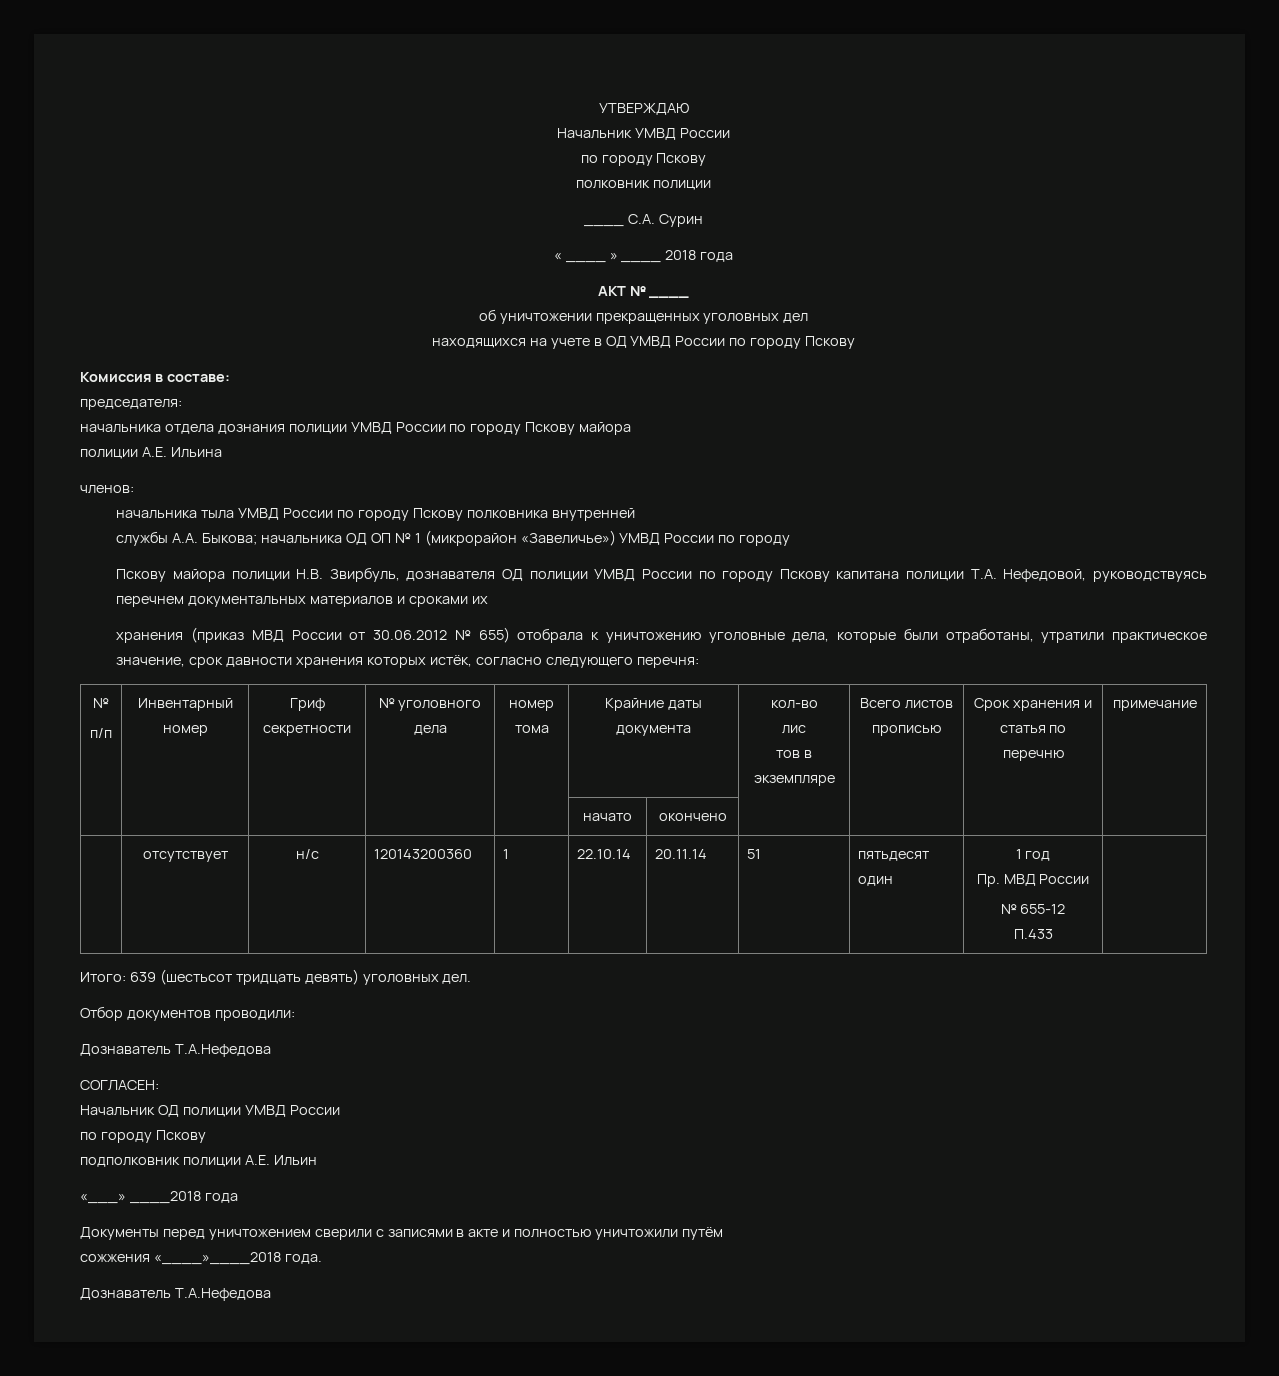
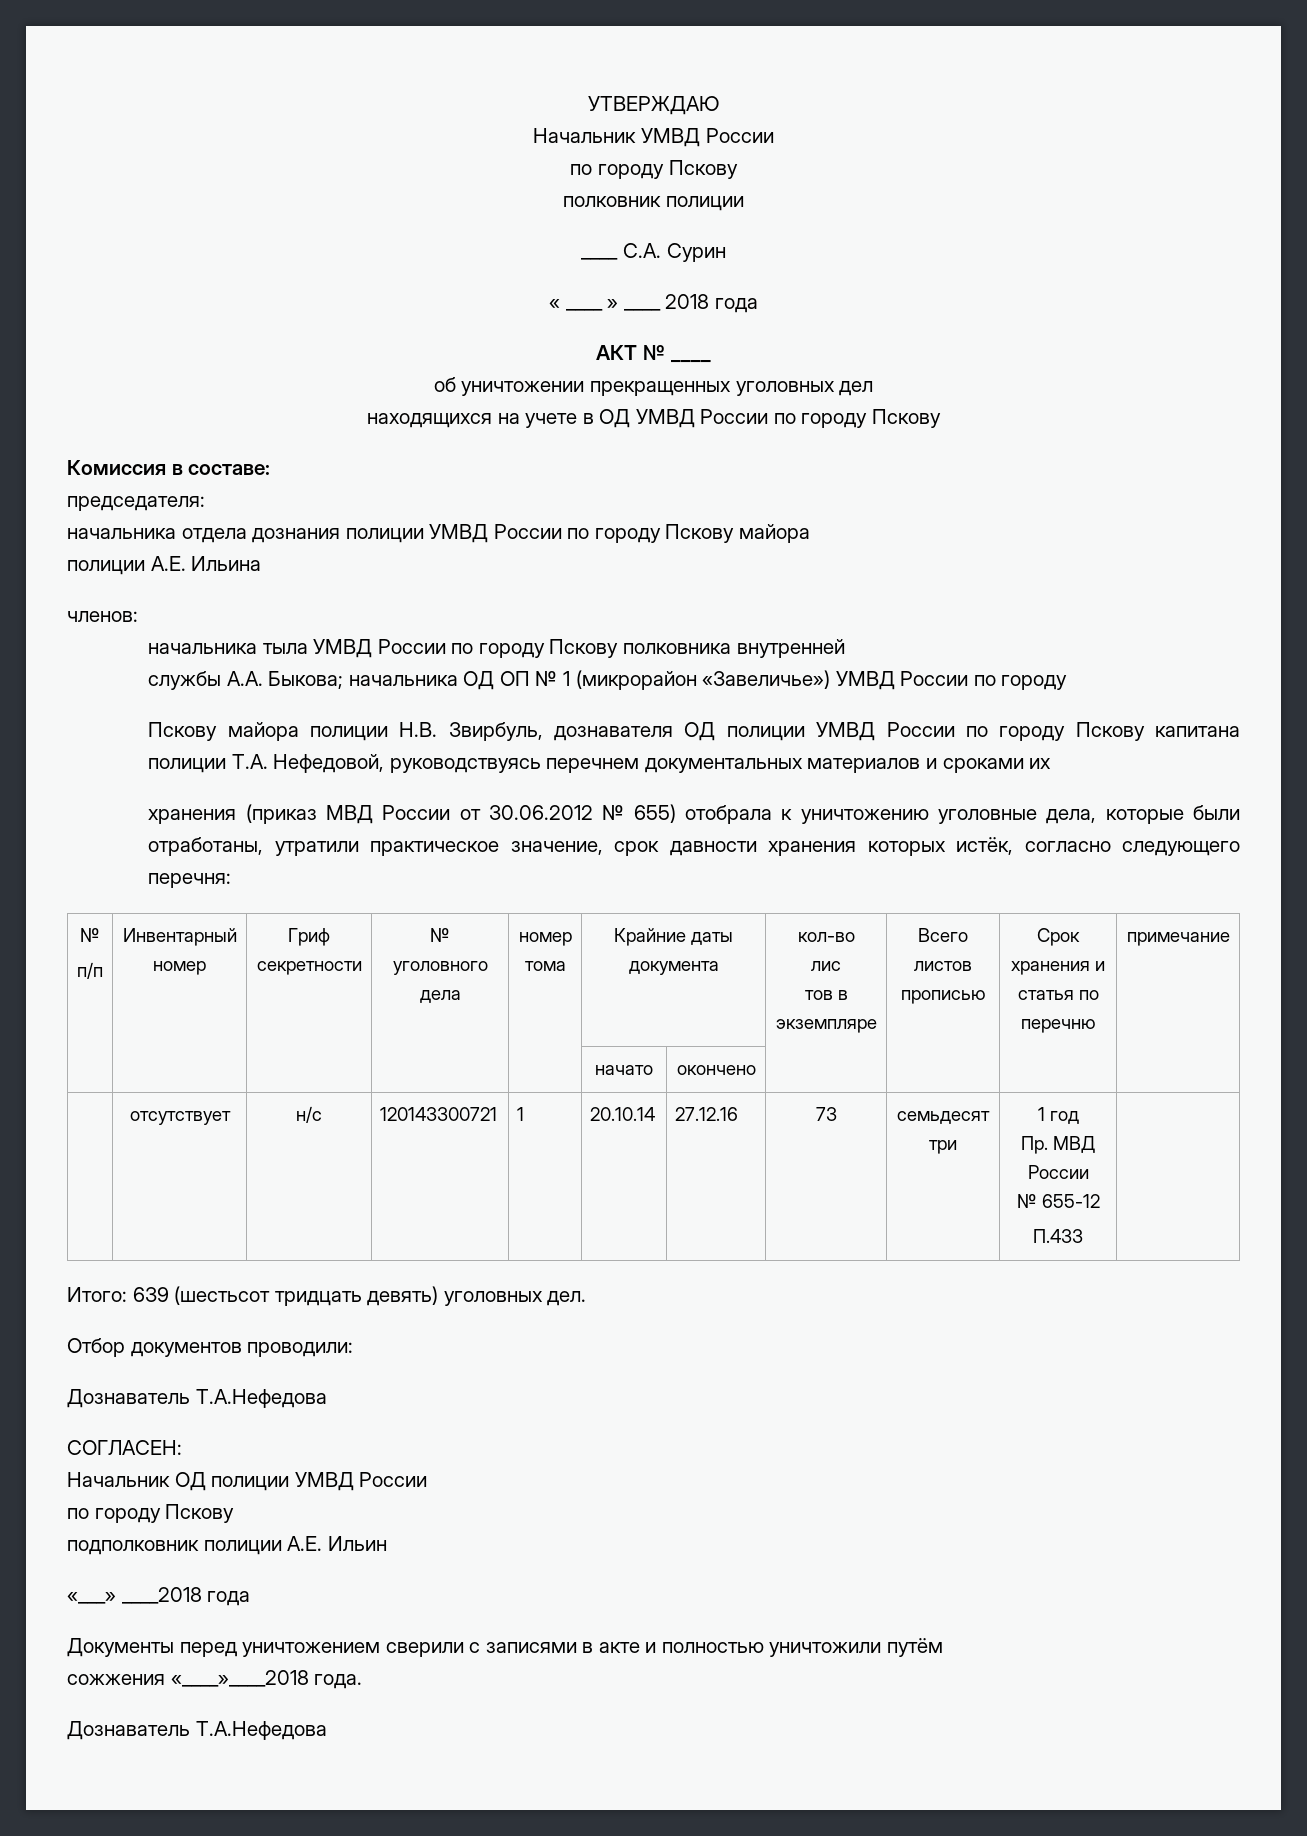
[374,849,473,859] [503,849,510,859] [577,849,632,859] [655,849,708,859] [747,849,762,859] [858,851,930,861] [858,876,894,886] 120143200360 | 1 | 22.10.14 | 20.11.14 | 51 | пятьдесят один -> [380,1107,498,1121] [517,1107,525,1121] [590,1107,656,1121] [675,1107,739,1121] [815,1107,837,1121] [897,1111,990,1124] [929,1140,957,1154] 120143300721 | 1 | 20.10.14 | 27.12.16 | 73 | семьдесят три

